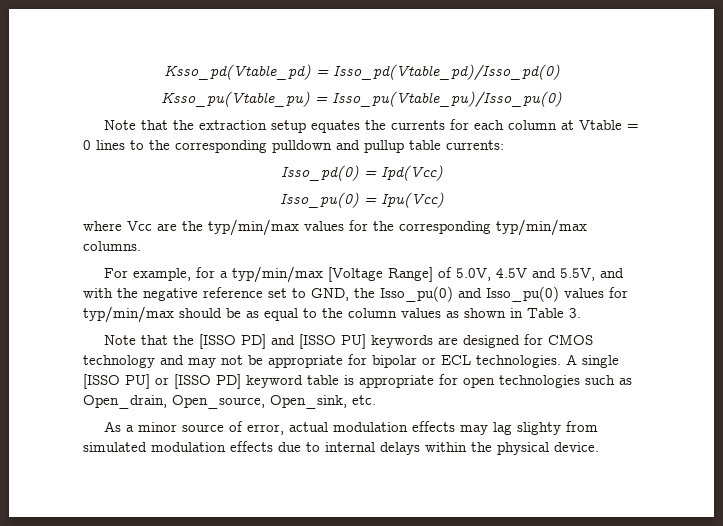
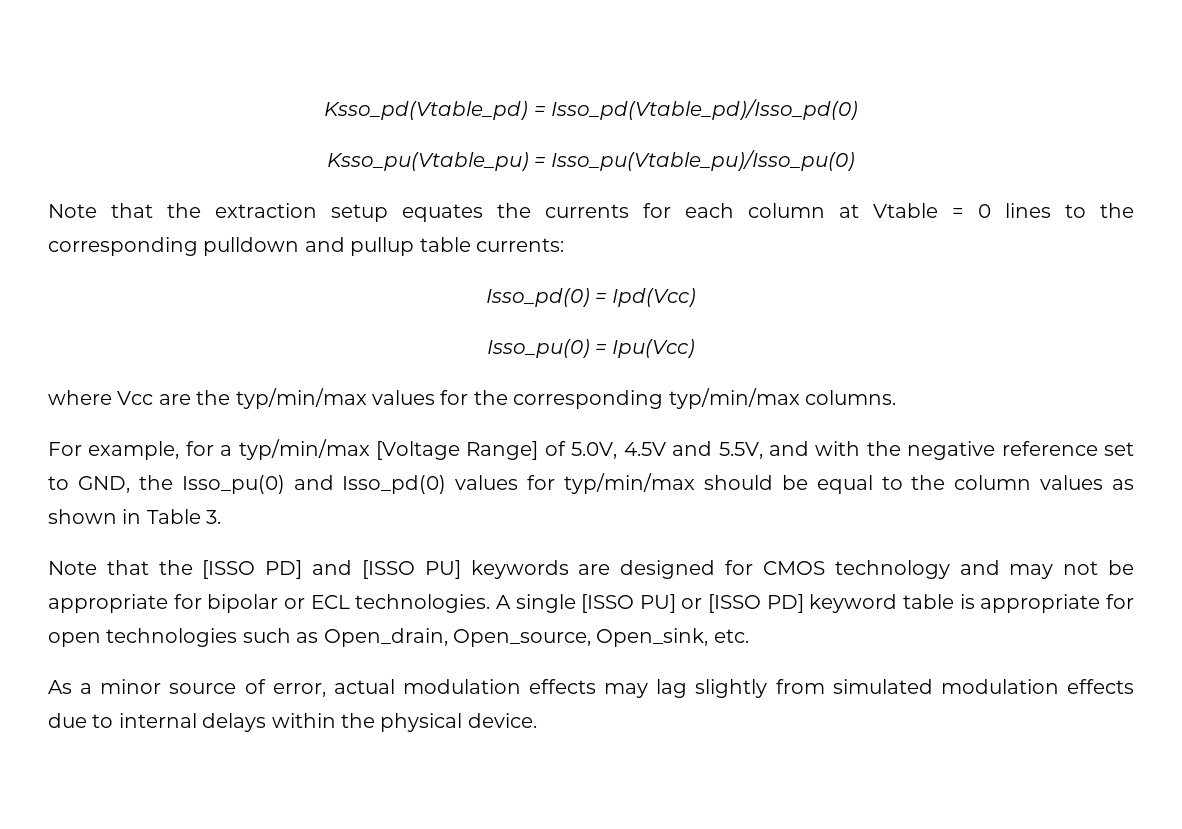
[486,286,559,302] Isso_pu(0) -> [342,475,447,494] Isso_pd(0)
[246,311,259,318] as -> (808, 482) none
[516,422,561,435] slighty -> [695,679,768,698] slightly

